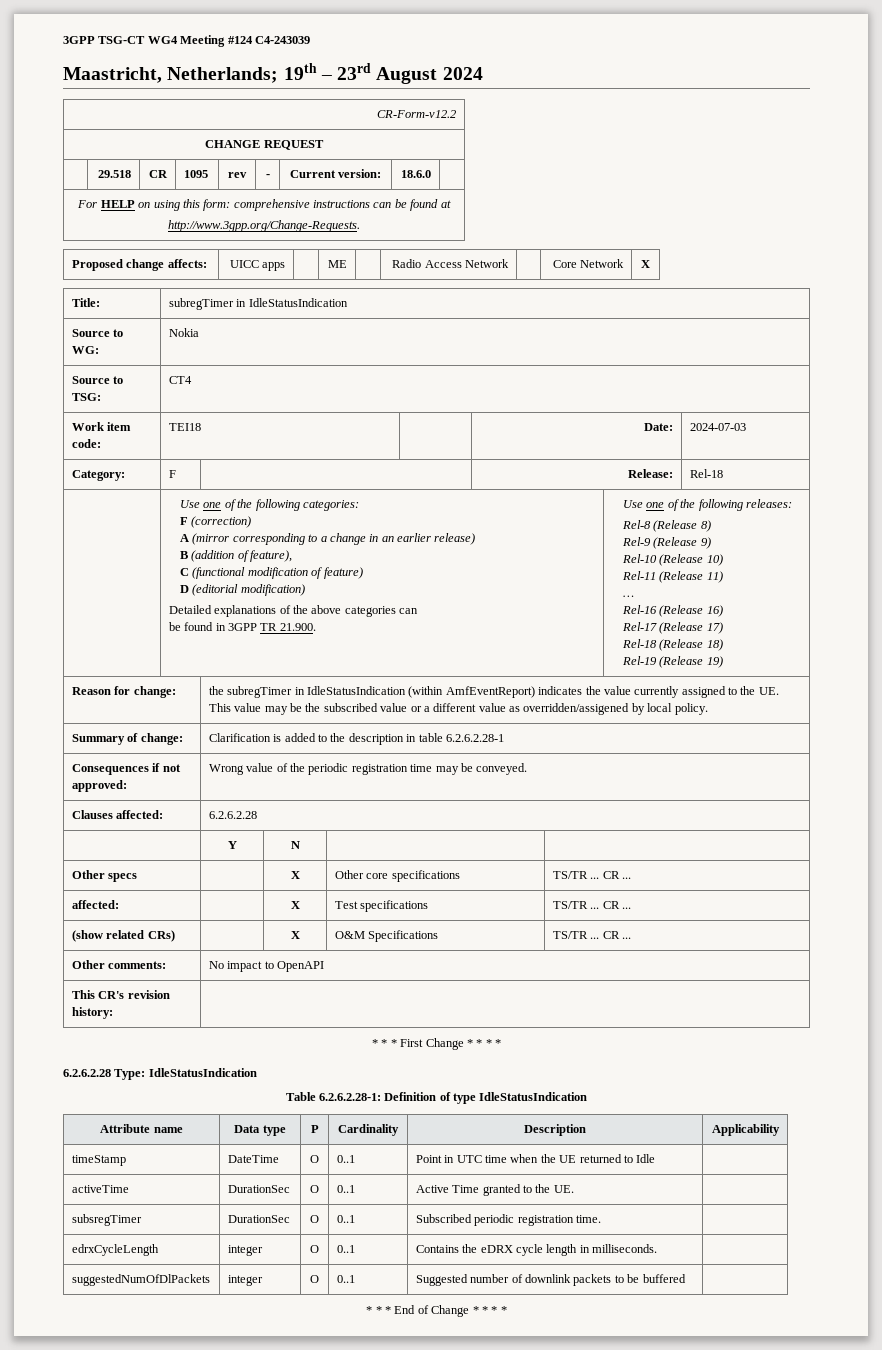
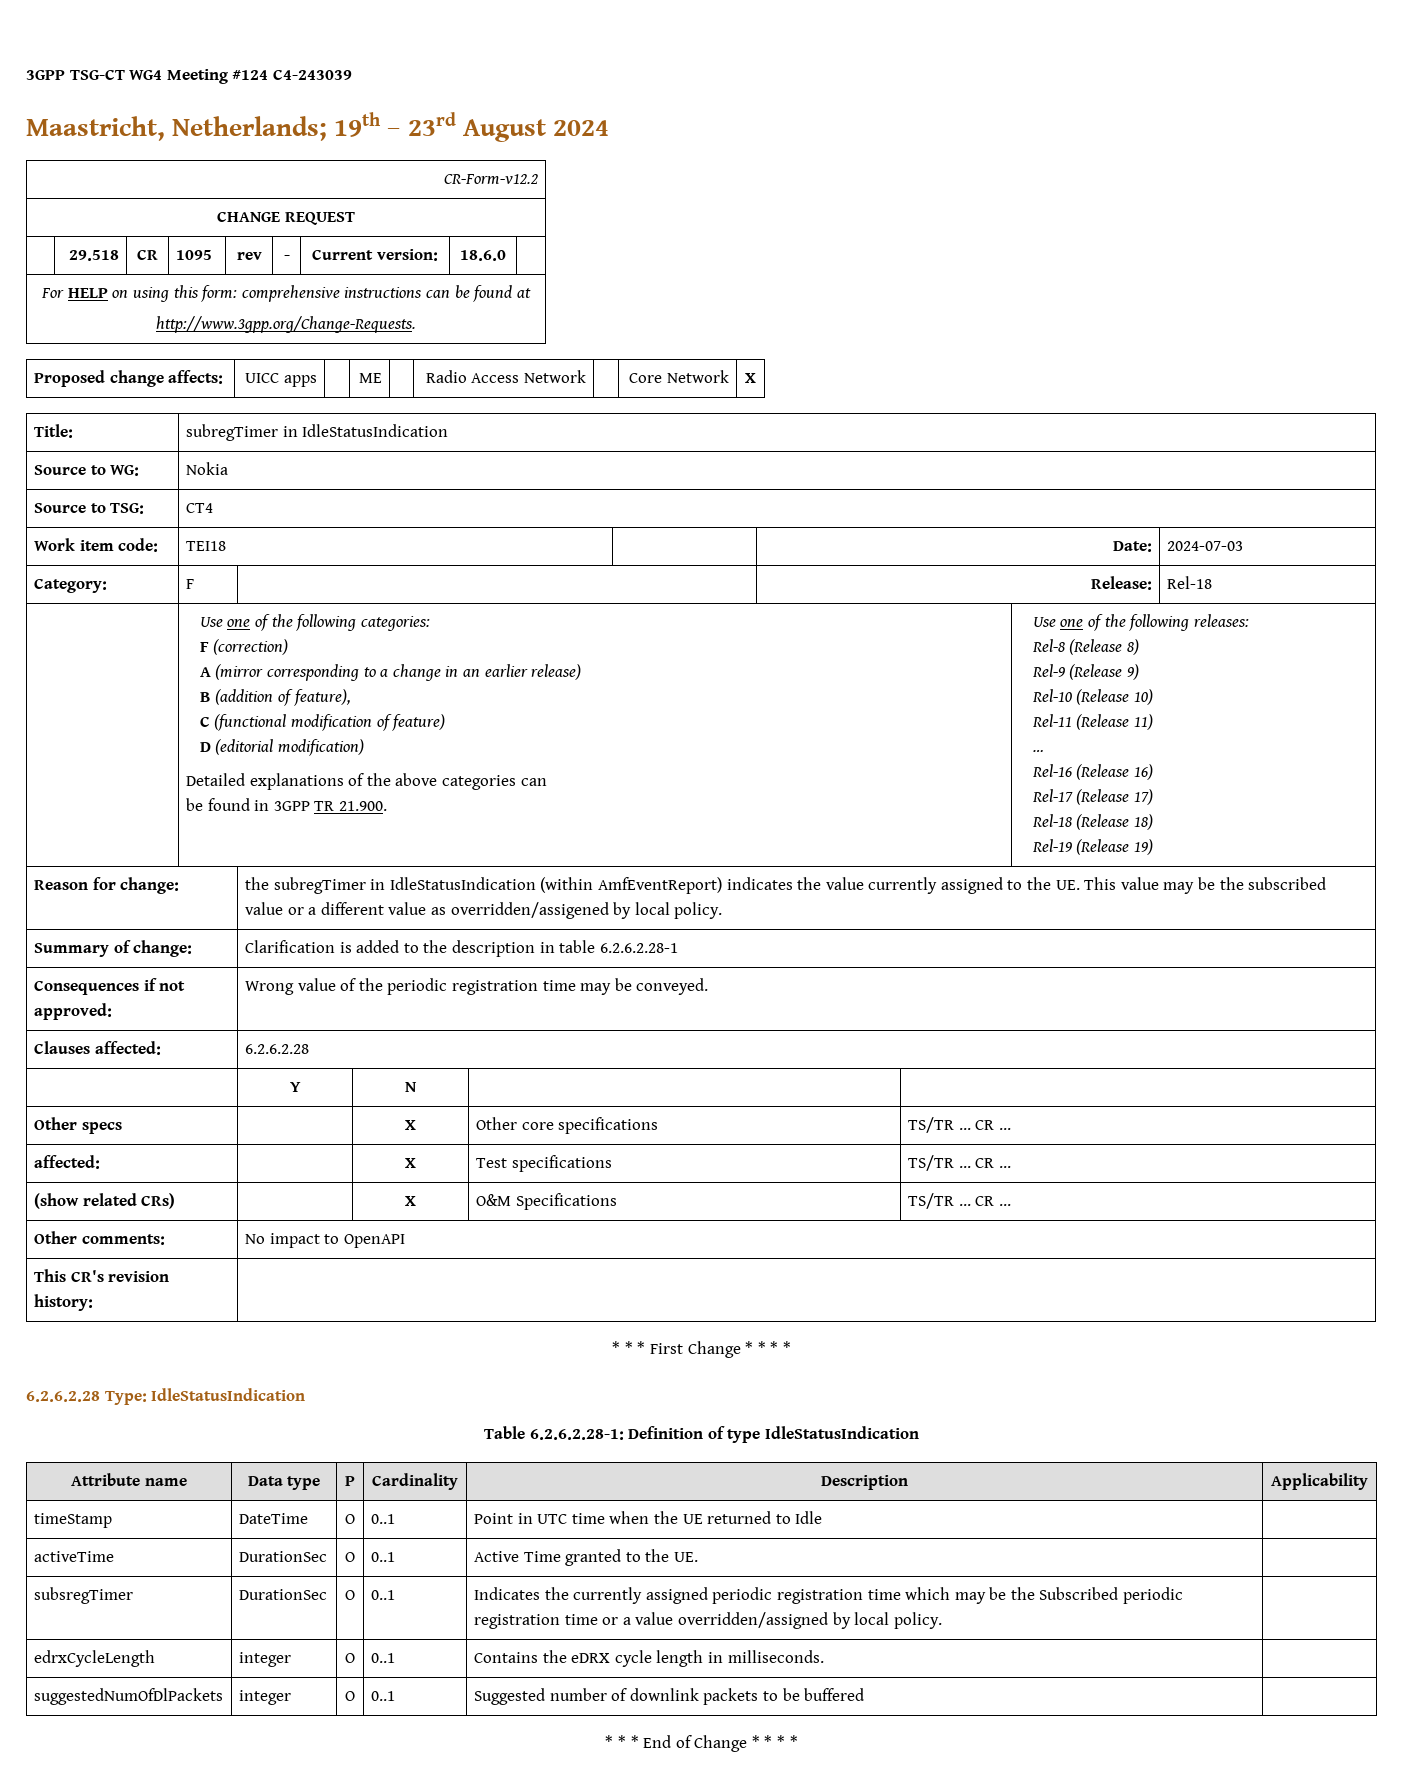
[415,1214,602,1226] Subscribed periodic registration time. -> [473,1587,1184,1604] [473,1612,942,1629] Indicates the currently assigned periodic registration time which may be the Subscribed periodic registration time or a value overridden/assigned by local policy.

